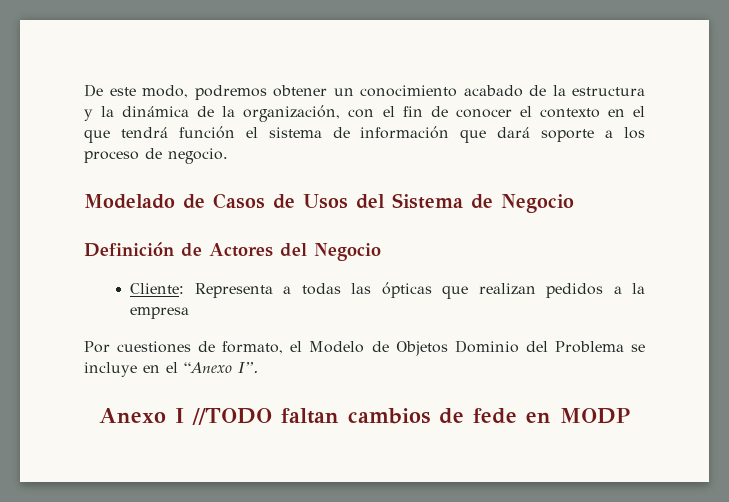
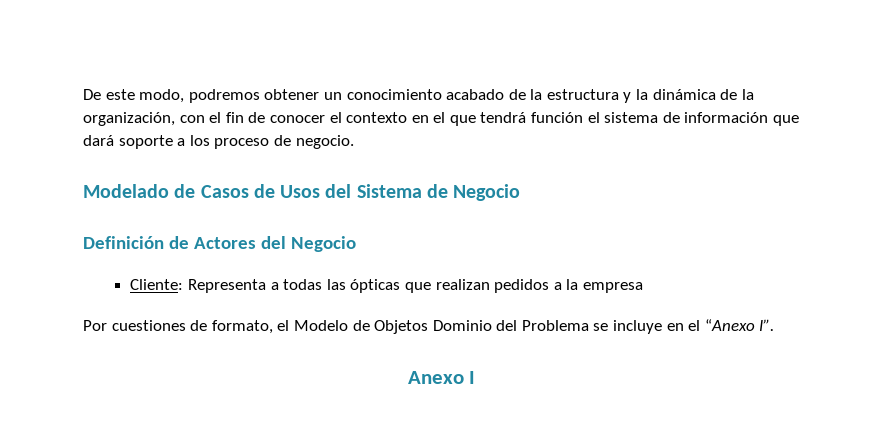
[192,408,630,425] //TODO faltan cambios de fede en MODP -> (476, 377) none

